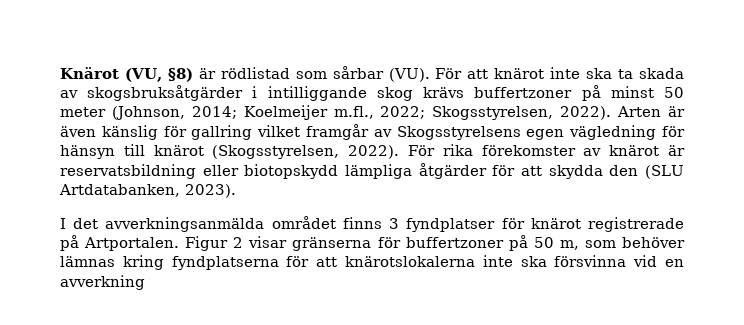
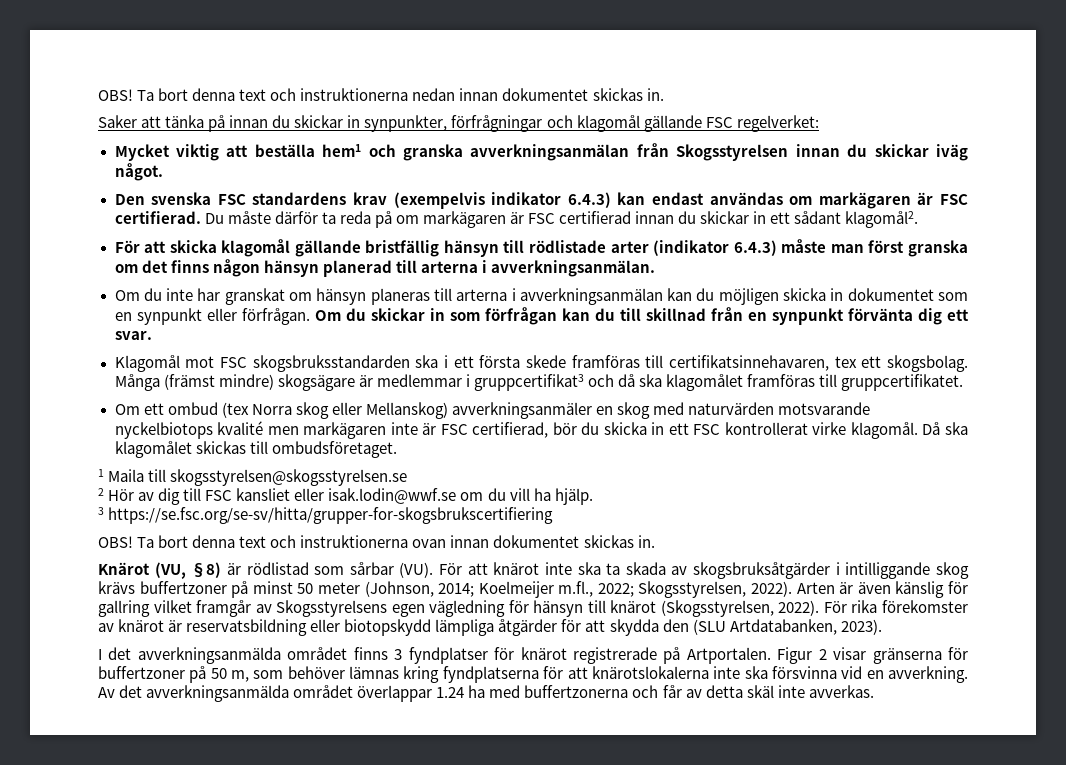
(60, 73) none -> [98,88,664,101] [98,115,819,132] [114,143,968,161] [114,163,163,181] [114,192,969,209] [114,211,919,228] [114,239,969,257] [114,259,655,277] [114,288,968,305] [114,307,969,325] [114,331,152,340] [114,355,969,372] [114,374,964,391] [114,402,871,419] [114,421,969,439] [114,441,397,458] [98,469,408,486] [98,488,593,505] [98,507,554,524] [98,535,655,548] OBS! Ta bort denna text och instruktionerna nedan innan dokumentet skickas in. // Saker att tänka på innan du skickar in synpunkter, förfrågningar och klagomål gällande FSC regelverket: // Mycket viktig att beställa hem1 och granska avverkningsanmälan från Skogsstyrelsen innan du skickar iväg något. // Den svenska FSC standardens krav (exempelvis indikator 6.4.3) kan endast användas om markägaren är FSC certifierad. Du måste därför ta reda på om markägaren är FSC certifierad innan du skickar in ett sådant klagomål2. // För att skicka klagomål gällande bristfällig hänsyn till rödlistade arter (indikator 6.4.3) måste man först granska om det finns någon hänsyn planerad till arterna i avverkningsanmälan. // Om du inte har granskat om hänsyn planeras till arterna i avverkningsanmälan kan du möjligen skicka in dokumentet som en synpunkt eller förfrågan. Om du skickar in som förfrågan kan du till skillnad från en synpunkt förvänta dig ett svar. // Klagomål mot FSC skogsbruksstandarden ska i ett första skede framföras till certifikatsinnehavaren, tex ett skogsbolag. Många (främst mindre) skogsägare är medlemmar i gruppcertifikat3 och då ska klagomålet framföras till gruppcertifikatet. // Om ett ombud (tex Norra skog eller Mellanskog) avverkningsanmäler en skog med naturvärden motsvarande nyckelbiotops kvalité men markägaren inte är FSC certifierad, bör du skicka in ett FSC kontrollerat virke klagomål. Då ska klagomålet skickas till ombudsföretaget. // 1 Maila till skogsstyrelsen@skogsstyrelsen.se // 2 Hör av dig till FSC kansliet eller isak.lodin@wwf.se om du vill ha hjälp. // 3 https://se.fsc.org/se-sv/hitta/grupper-for-skogsbrukscertifiering // OBS! Ta bort denna text och instruktionerna ovan innan dokumentet skickas in. //
[60,275,145,290] avverkning -> [888,666,969,683] [98,685,874,702] avverkning. Av det avverkningsanmälda området överlappar 1.24 ha med buffertzonerna och får av detta skäl inte avverkas.

